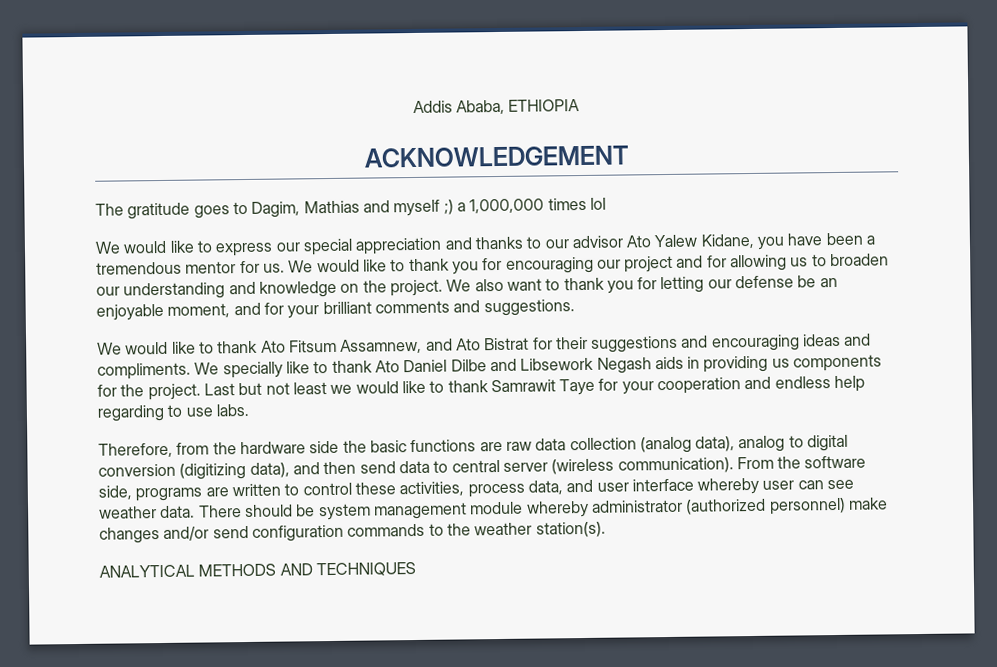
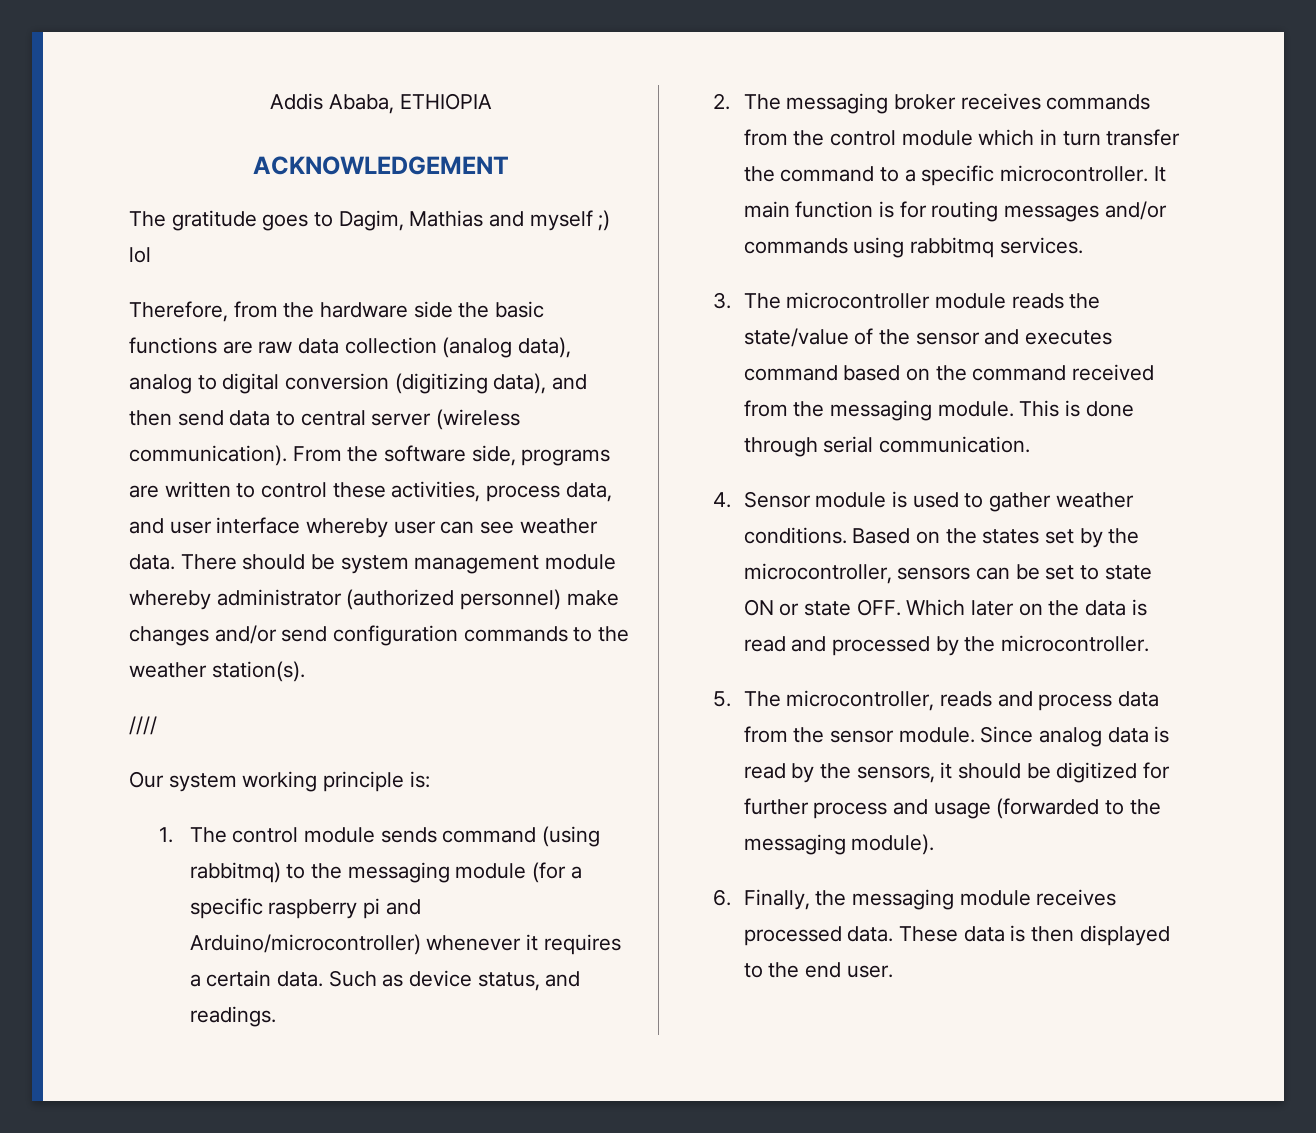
[456,197,606,214] [95,232,876,257] [96,253,890,275] [96,275,838,300] [96,299,575,321] [97,333,872,355] [97,354,883,380] [97,375,866,401] [97,403,249,422] a 1,000,000 times lol // We would like to express our special appreciation and thanks to our advisor Ato Yalew Kidane, you have been a tremendous mentor for us. We would like to thank you for encouraging our project and for allowing us to broaden our understanding and knowledge on the project. We also want to thank you for letting our defense be an enjoyable moment, and for your brilliant comments and suggestions. // We would like to thank Ato Fitsum Assamnew, and Ato Bistrat for their suggestions and encouraging ideas and compliments. We specially like to thank Ato Daniel Dilbe and Libsework Negash aids in providing us components for the project. Last but not least we would like to thank Samrawit Taye for your cooperation and endless help regarding to use labs. -> [129,247,151,263] lol
[99,561,416,578] ANALYTICAL METHODS AND TECHNIQUES -> [129,716,157,735] [129,771,430,792] [159,826,600,847] [189,862,582,883] [189,898,421,919] [189,934,621,955] [189,970,581,991] [189,1006,276,1027] [713,93,1151,114] [743,129,1181,146] [743,165,1166,186] [743,201,1167,222] [743,237,1083,258] [713,292,1101,309] [743,328,1112,347] [743,364,1154,381] [743,400,1134,421] [743,436,1030,457] [713,491,1134,512] [743,527,1140,548] [743,563,1152,584] [743,599,1147,616] [743,635,1149,656] [713,690,1159,711] [743,726,1170,747] [743,762,1170,783] [743,798,1161,819] [743,834,935,855] [713,889,1117,910] [743,925,1170,946] [743,962,893,978] //// // Our system working principle is: // 1. The control module sends command (using rabbitmq) to the messaging module (for a specific raspberry pi and Arduino/microcontroller) whenever it requires a certain data. Such as device status, and readings. // 2. The messaging broker receives commands from the control module which in turn transfer the command to a specific microcontroller. It main function is for routing messages and/or commands using rabbitmq services. // 3. The microcontroller module reads the state/value of the sensor and executes command based on the command received from the messaging module. This is done through serial communication. // 4. Sensor module is used to gather weather conditions. Based on the states set by the microcontroller, sensors can be set to state ON or state OFF. Which later on the data is read and processed by the microcontroller. // 5. The microcontroller, reads and process data from the sensor module. Since analog data is read by the sensors, it should be digitized for further process and usage (forwarded to the messaging module). // 6. Finally, the messaging module receives processed data. These data is then displayed to the end user.

